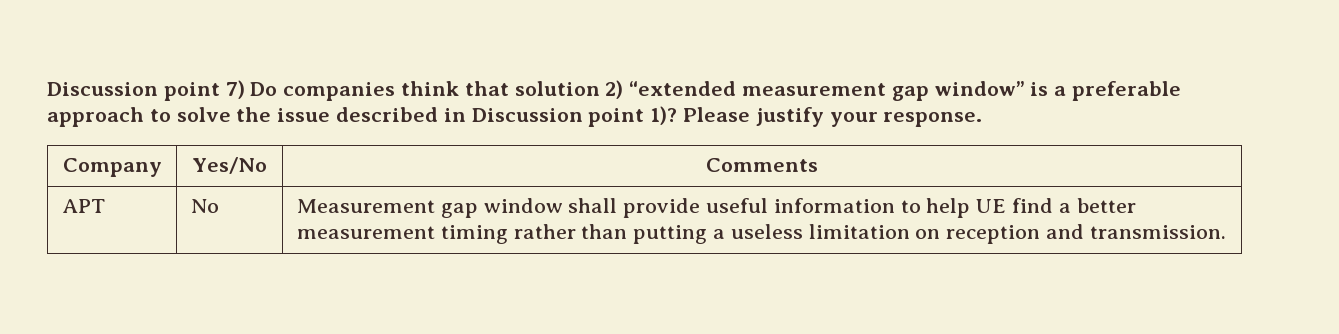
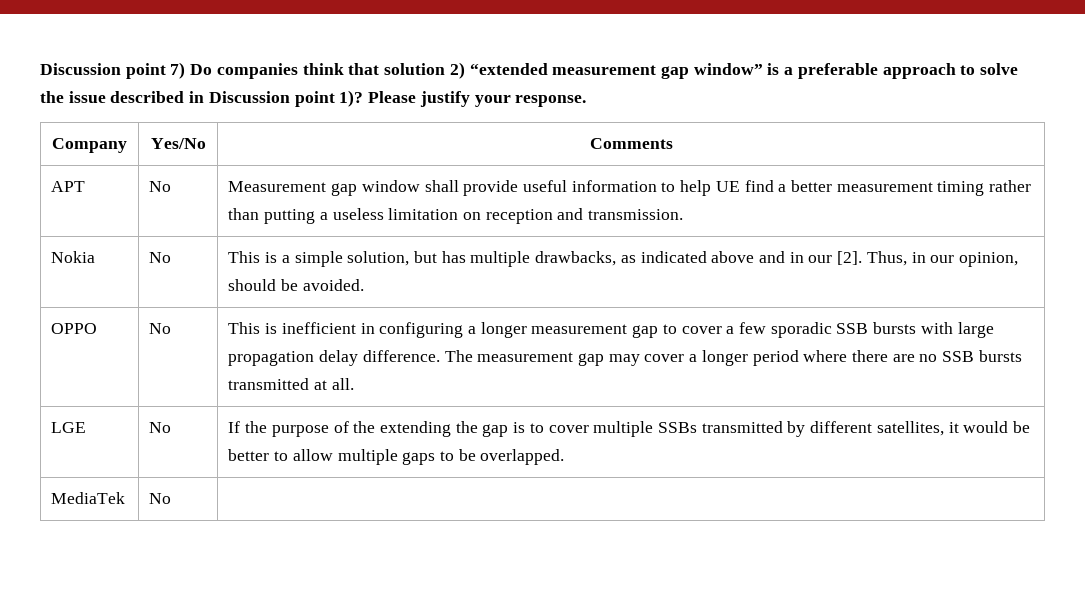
(1226, 232) none -> [51,251,96,263] [149,252,172,263] [228,251,1019,267] [228,279,364,291] [51,323,98,334] [149,323,172,334] [228,322,994,338] [228,350,1022,366] [228,378,354,390] [51,422,87,433] [149,422,172,433] [228,421,1031,437] [228,449,565,465] [51,492,126,504] [149,493,172,504] // Nokia | No | This is a simple solution, but has multiple drawbacks, as indicated above and in our [2]. Thus, in our opinion, should be avoided. // OPPO | No | This is inefficient in configuring a longer measurement gap to cover a few sporadic SSB bursts with large propagation delay difference. The measurement gap may cover a longer period where there are no SSB bursts transmitted at all. // LGE | No | If the purpose of the extending the gap is to cover multiple SSBs transmitted by different satellites, it would be better to allow multiple gaps to be overlapped. // MediaTek | No |

